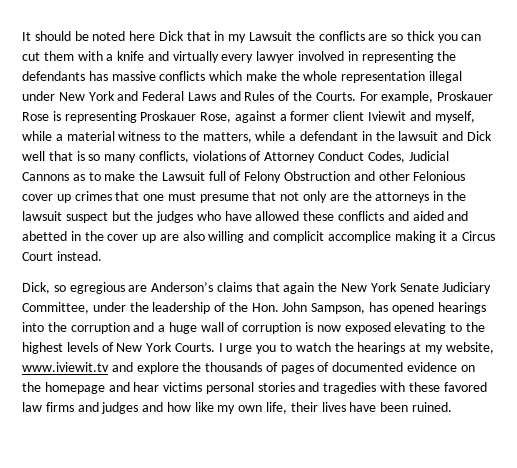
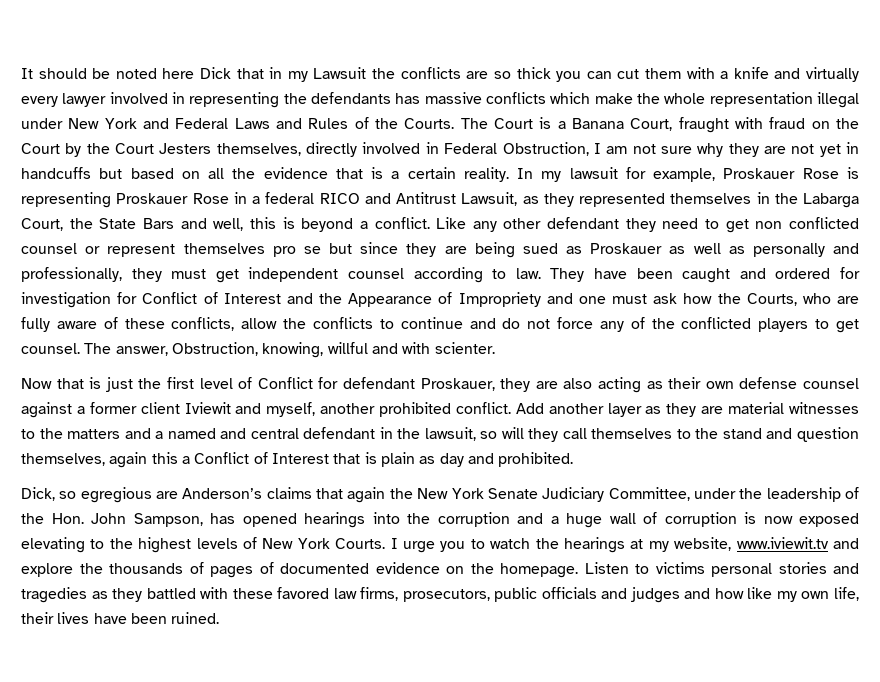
[359,92,378,101] For -> [460,117,860,133] [21,142,860,157] [21,167,646,182] The Court is a Banana Court, fraught with fraud on the Court by the Court Jesters themselves, directly involved in Federal Obstruction, I am not sure why they are not yet in handcuffs but based on all the evidence that is a certain reality. In my lawsuit for
[200,112,232,123] Rose, -> [192,192,859,208] [21,217,859,233] [21,242,859,258] [21,267,861,283] [21,292,859,308] [21,317,860,333] [21,342,495,358] [21,377,860,393] Rose in a federal RICO and Antitrust Lawsuit, as they represented themselves in the Labarga Court, the State Bars and well, this is beyond a conflict. Like any other defendant they need to get non conflicted counsel or represent themselves pro se but since they are being sued as Proskauer as well as personally and professionally, they must get independent counsel according to law. They have been caught and ordered for investigation for Conflict of Interest and the Appearance of Impropriety and one must ask how the Courts, who are fully aware of these conflicts, allow the conflicts to continue and do not force any of the conflicted players to get counsel. The answer, Obstruction, knowing, willful and with scienter. // Now that is just the first level of Conflict for defendant Proskauer, they are also acting as their own defense counsel
[22,131,492,143] [22,151,449,163] [22,171,466,183] [22,191,466,203] [22,211,469,223] [22,231,495,243] [22,251,102,261] while a material witness to the matters, while a defendant in the lawsuit and Dick well that is so many conflicts, violations of Attorney Conduct Codes, Judicial Cannons as to make the Lawsuit full of Felony Obstruction and other Felonious cover up crimes that one must presume that not only are the attorneys in the lawsuit suspect but the judges who have allowed these conflicts and aided and abetted in the cover up are also willing and complicit accomplice making it a Circus Court instead. -> [320,402,859,417] [21,427,859,442] [21,452,574,468] another prohibited conflict. Add another layer as they are material witnesses to the matters and a named and central defendant in the lawsuit, so will they call themselves to the stand and question themselves, again this a Conflict of Interest that is plain as day and prohibited.
[44,382,160,394] homepage and hear -> [500,562,649,578] homepage. Listen to
(377, 388) none -> [91,588,196,602] as they battled
[45,402,74,412] firms -> [360,587,597,602] firms, prosecutors, public officials

